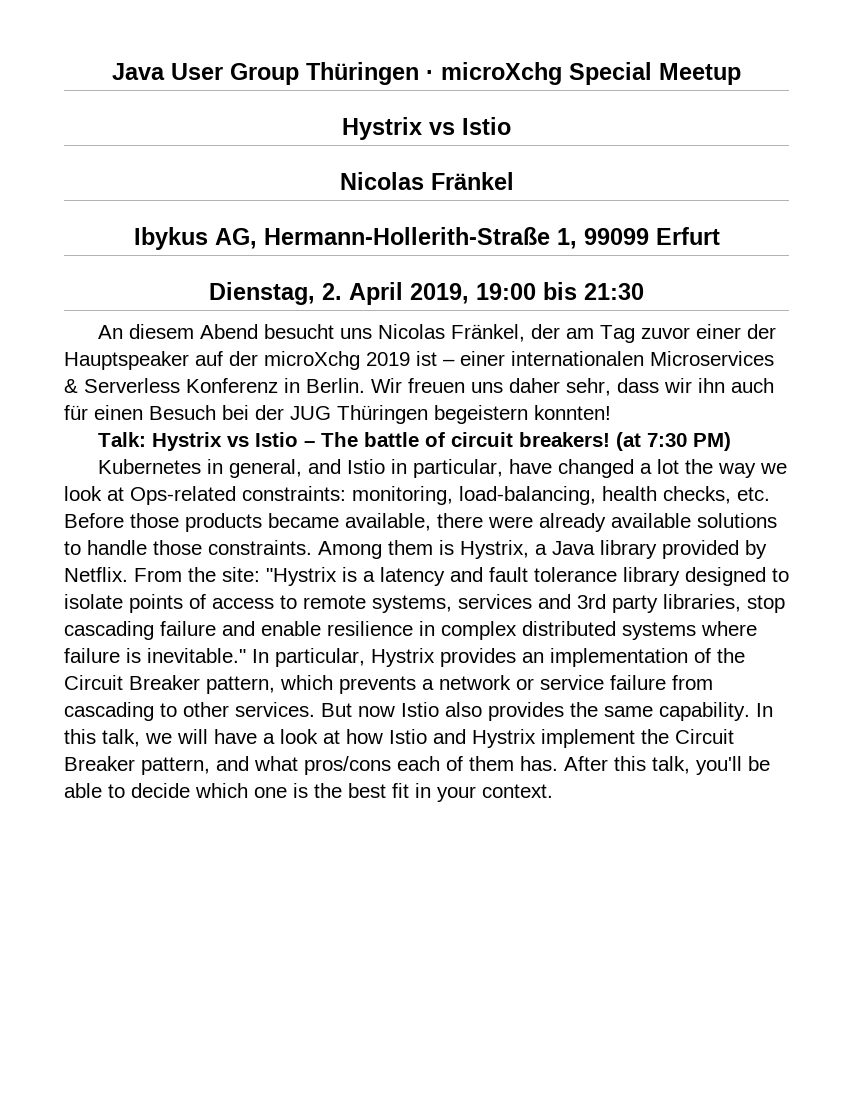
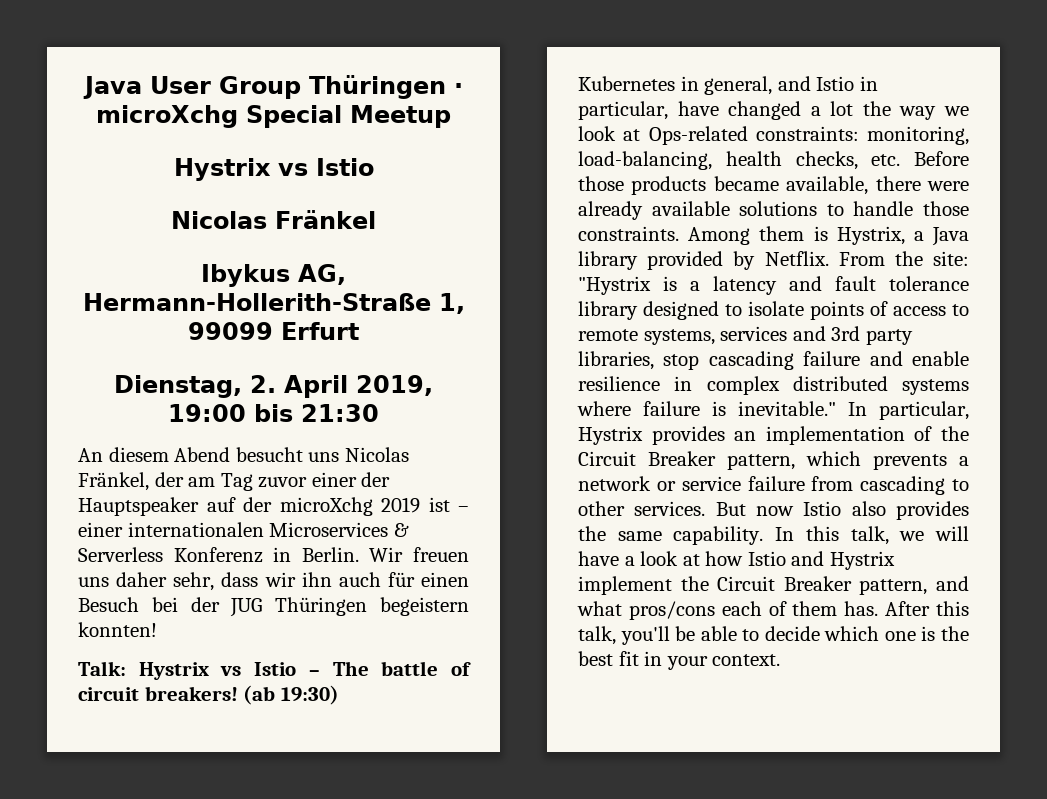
[616,432,732,451] (at 7:30 PM) -> [243,685,339,705] (ab 19:30)

